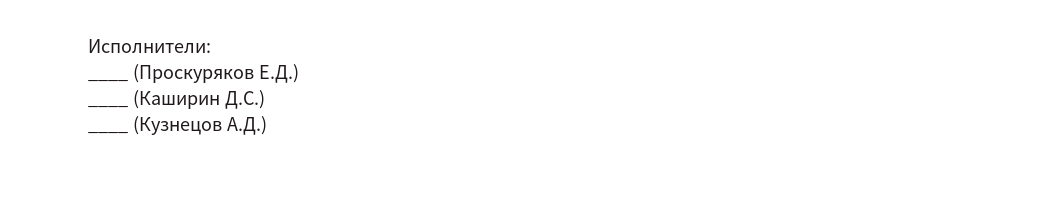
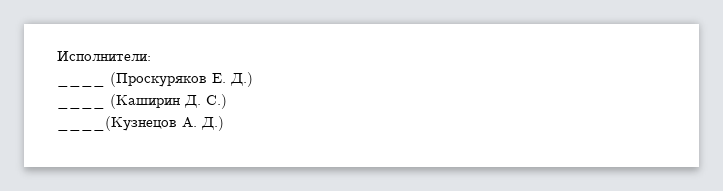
[258,64,299,83] Е.Д.) -> [212,72,253,87] Е. Д.)
[224,90,265,109] [88,116,267,135] Д.С.) // ____ (Кузнецов А.Д.) -> [184,94,227,109] [57,116,224,131] Д. С.) // ____(Кузнецов А. Д.)

